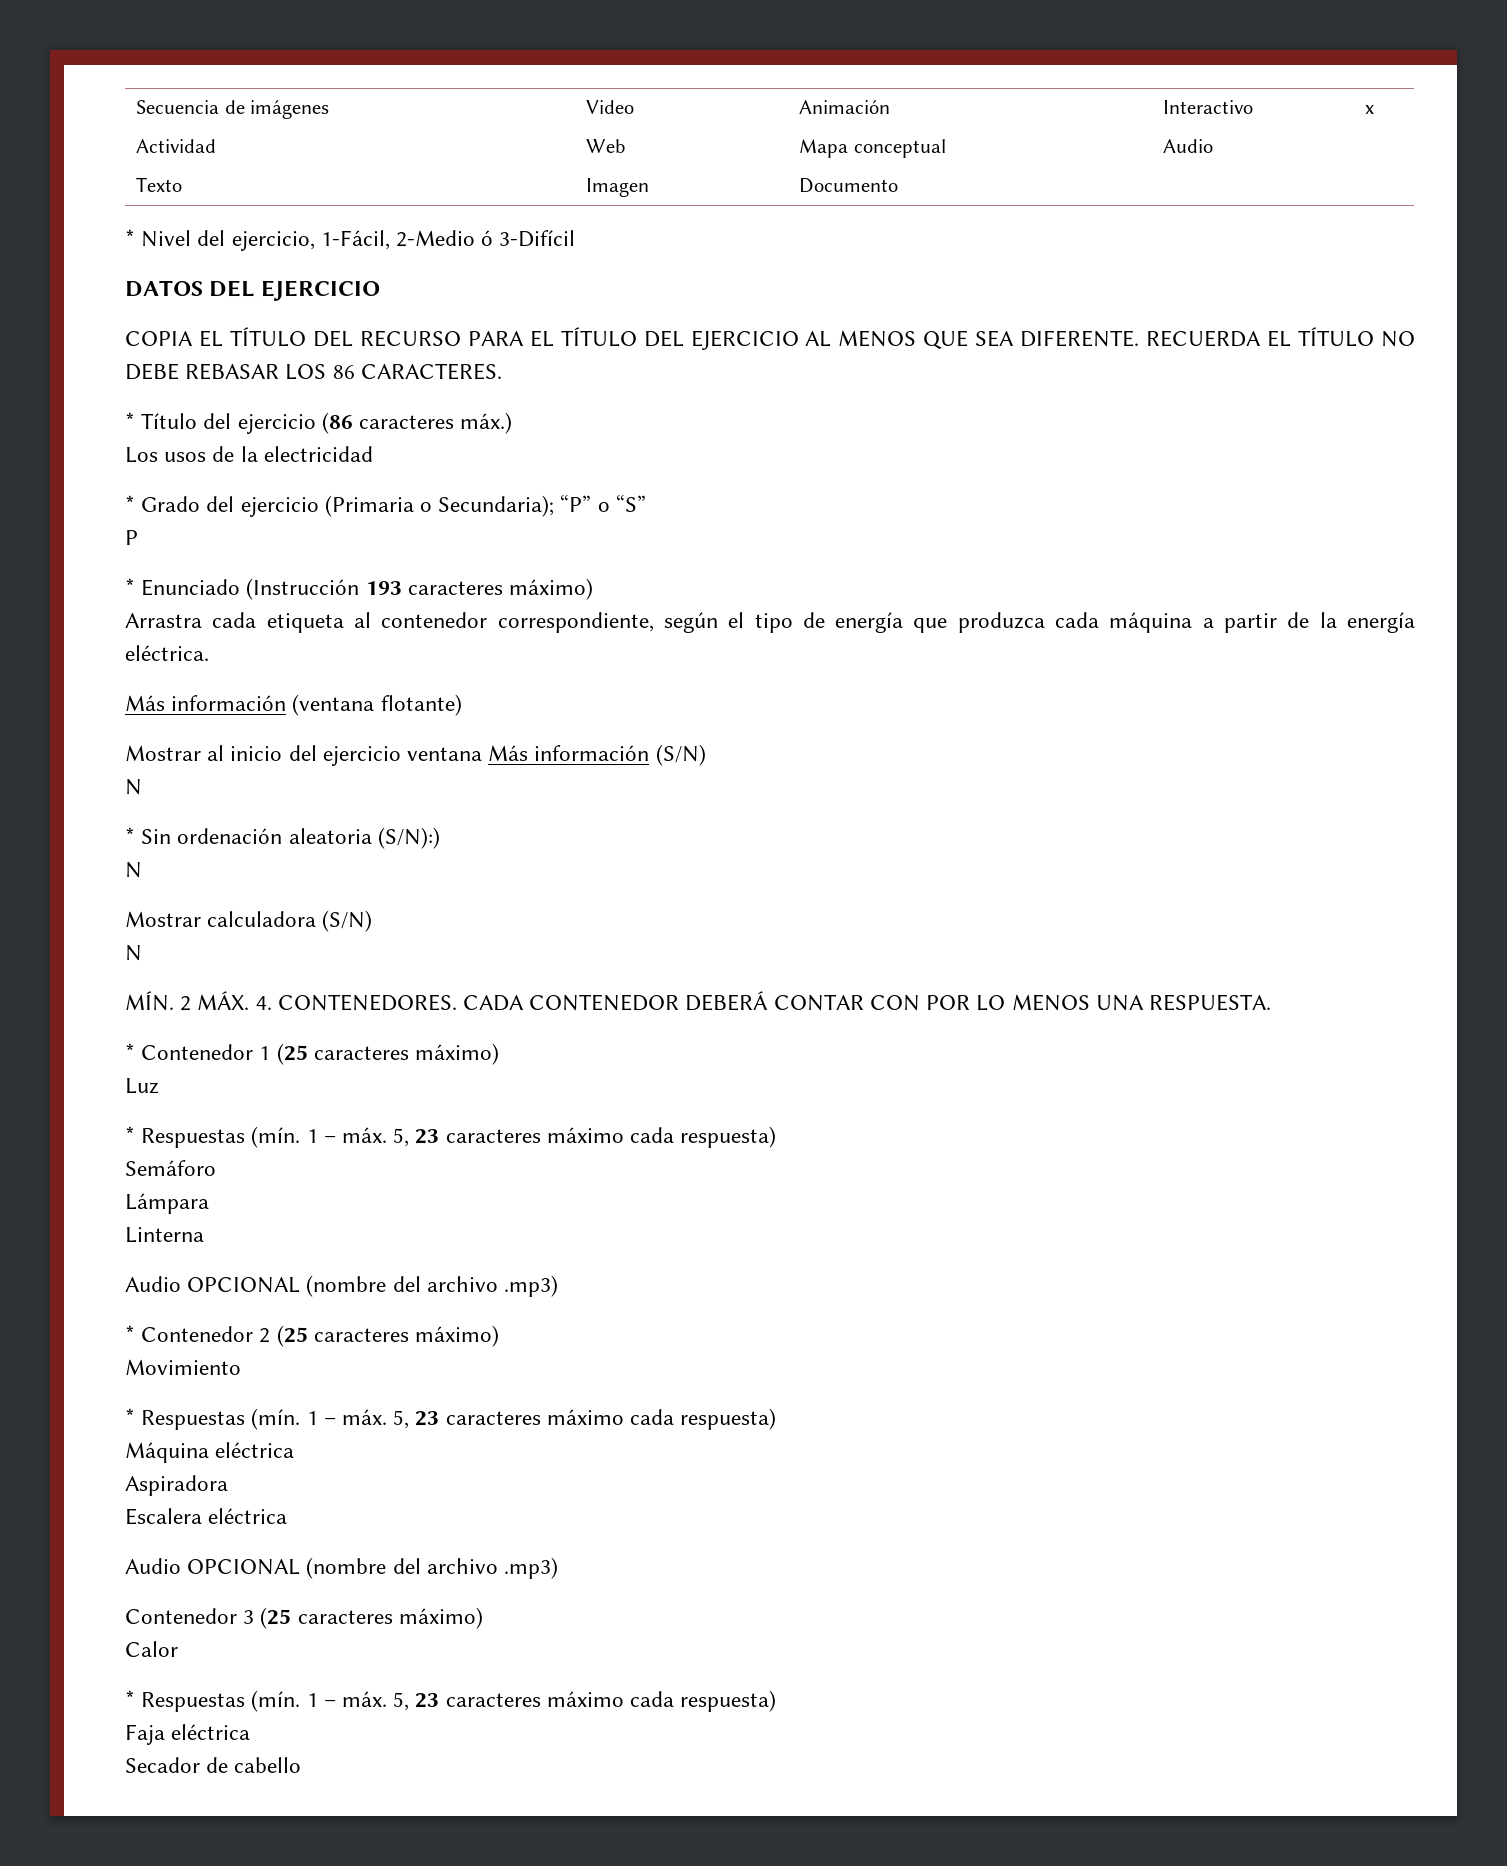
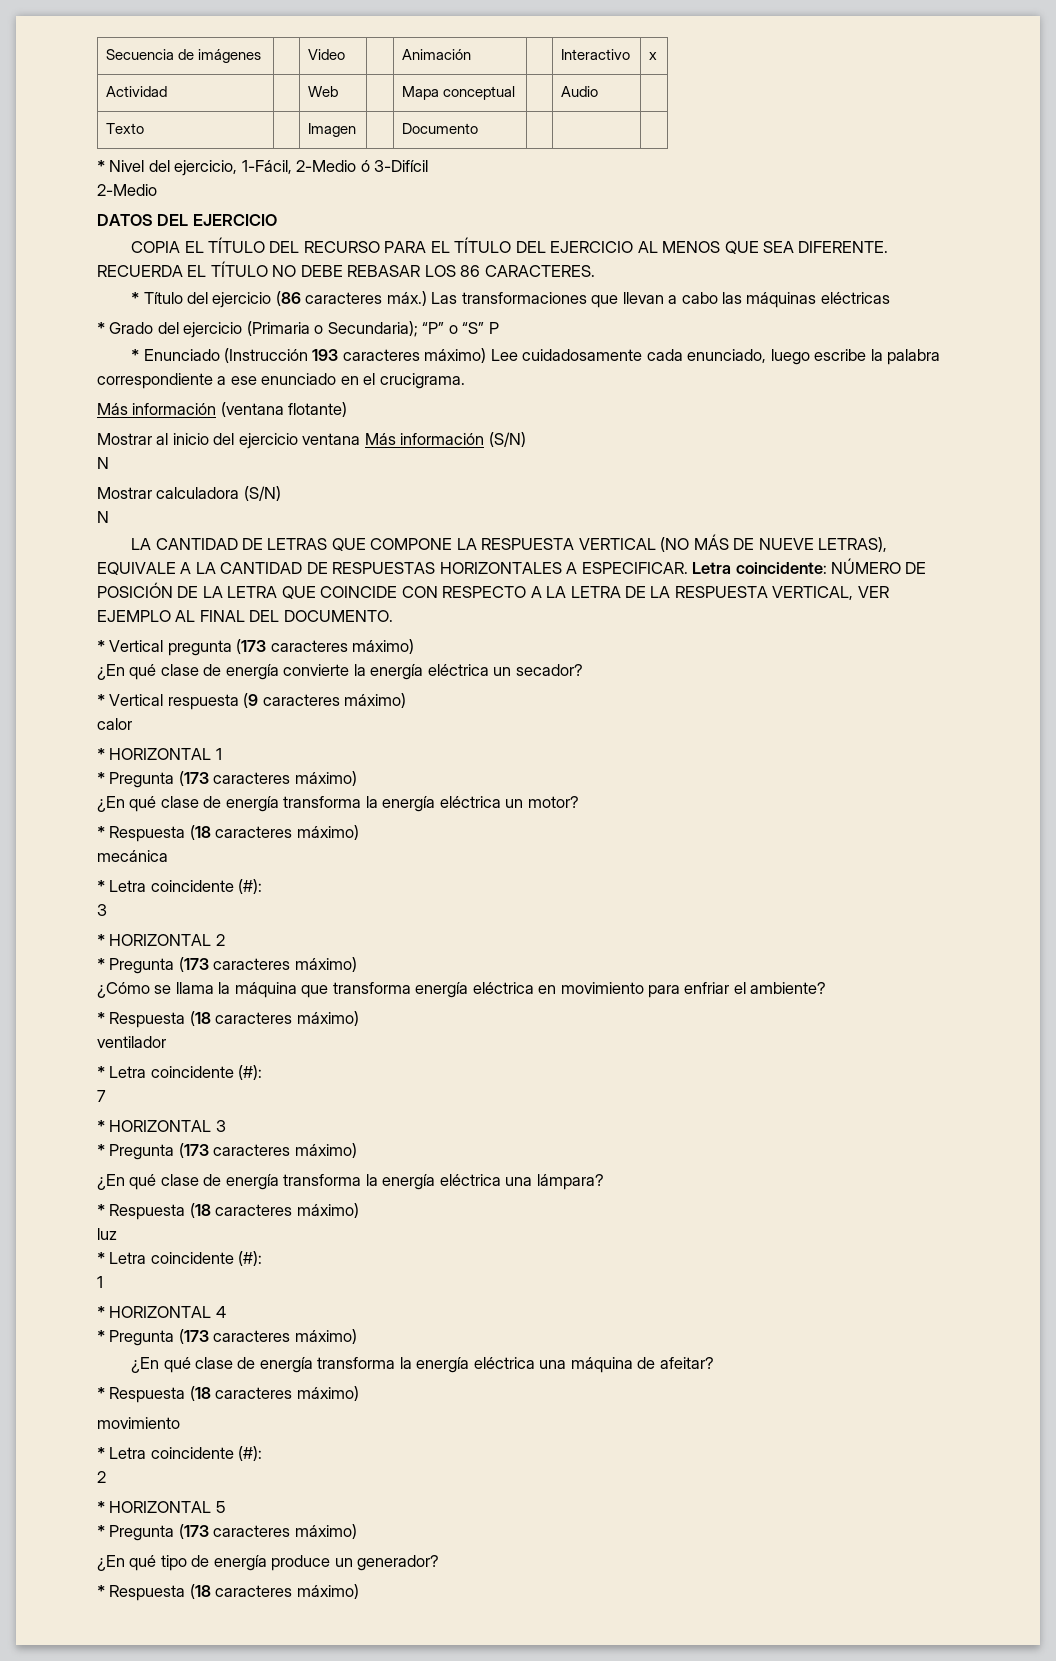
(576, 238) none -> [97,184,157,196] // 2-Medio
[125,446,373,463] // Los usos de la electricidad -> [431,292,890,308] Las transformaciones que llevan a cabo las máquinas eléctricas
(646, 503) // -> (485, 328) none
[125,612,1415,633] [125,645,209,661] // Arrastra cada etiqueta al contenedor correspondiente, según el tipo de energía que produzca cada máquina a partir de la energía eléctrica. -> [490,349,941,365] [97,373,465,389] Lee cuidadosamente cada enunciado, luego escribe la palabra correspondiente a ese enunciado en el crucigrama.
[125,827,440,849] [125,862,142,878] [125,910,373,932] [125,945,142,961] [125,991,1271,1011] [125,1043,500,1065] [125,1078,159,1094] [125,1126,777,1148] [125,1160,216,1176] [125,1193,209,1214] [125,1227,204,1243] [125,1275,559,1297] [125,1325,500,1347] [125,1359,241,1375] [125,1408,777,1430] [125,1442,295,1463] [125,1475,228,1496] [125,1508,288,1525] [125,1557,559,1579] [125,1607,483,1629] [125,1641,178,1657] [125,1690,777,1712] [125,1724,251,1745] [125,1757,302,1773] * Sin ordenación aleatoria (S/N):) // N // Mostrar calculadora (S/N) // N // MÍN. 2 MÁX. 4. CONTENEDORES. CADA CONTENEDOR DEBERÁ CONTAR CON POR LO MENOS UNA RESPUESTA. // * Contenedor 1 (25 caracteres máximo) // Luz // * Respuestas (mín. 1 – máx. 5, 23 caracteres máximo cada respuesta) // Semáforo // Lámpara // Linterna // Audio OPCIONAL (nombre del archivo .mp3) // * Contenedor 2 (25 caracteres máximo) // Movimiento // * Respuestas (mín. 1 – máx. 5, 23 caracteres máximo cada respuesta) // Máquina eléctrica // Aspiradora // Escalera eléctrica // Audio OPCIONAL (nombre del archivo .mp3) // Contenedor 3 (25 caracteres máximo) // Calor // * Respuestas (mín. 1 – máx. 5, 23 caracteres máximo cada respuesta) // Faja eléctrica // Secador de cabello -> [97,486,281,501] [97,511,109,523] [131,534,888,552] [97,558,927,575] [97,582,889,600] [97,610,393,622] [97,639,415,656] [97,664,583,680] [97,693,407,710] [97,718,132,730] [97,748,222,760] [97,771,357,788] [97,796,579,812] [97,825,359,842] [97,850,168,862] [97,879,263,894] [97,904,107,916] [97,934,225,946] [97,957,357,974] [97,982,827,998] [97,1011,359,1028] [97,1036,166,1048] [97,1065,263,1080] [97,1090,106,1102] [97,1120,226,1132] [97,1143,357,1160] [97,1174,604,1190] [97,1203,359,1220] [97,1228,117,1240] [97,1251,263,1266] [97,1276,103,1288] [97,1306,226,1318] [97,1329,357,1346] [131,1357,714,1373] [97,1386,359,1403] [97,1417,180,1429] [97,1446,263,1461] [97,1471,106,1483] [97,1501,226,1513] [97,1524,357,1541] [97,1555,440,1571] [97,1584,359,1601] Mostrar calculadora (S/N) // N // LA CANTIDAD DE LETRAS QUE COMPONE LA RESPUESTA VERTICAL (NO MÁS DE NUEVE LETRAS), EQUIVALE A LA CANTIDAD DE RESPUESTAS HORIZONTALES A ESPECIFICAR. Letra coincidente: NÚMERO DE POSICIÓN DE LA LETRA QUE COINCIDE CON RESPECTO A LA LETRA DE LA RESPUESTA VERTICAL, VER EJEMPLO AL FINAL DEL DOCUMENTO. // * Vertical pregunta (173 caracteres máximo) // ¿En qué clase de energía convierte la energía eléctrica un secador? // * Vertical respuesta (9 caracteres máximo) // calor // * HORIZONTAL 1 // * Pregunta (173 caracteres máximo) // ¿En qué clase de energía transforma la energía eléctrica un motor? // * Respuesta (18 caracteres máximo) // mecánica // * Letra coincidente (#): // 3 // * HORIZONTAL 2 // * Pregunta (173 caracteres máximo) // ¿Cómo se llama la máquina que transforma energía eléctrica en movimiento para enfriar el ambiente? // * Respuesta (18 caracteres máximo) // ventilador // * Letra coincidente (#): // 7 // * HORIZONTAL 3 // * Pregunta (173 caracteres máximo) // ¿En qué clase de energía transforma la energía eléctrica una lámpara? // * Respuesta (18 caracteres máximo) // luz // * Letra coincidente (#): // 1 // * HORIZONTAL 4 // * Pregunta (173 caracteres máximo) // ¿En qué clase de energía transforma la energía eléctrica una máquina de afeitar? // * Respuesta (18 caracteres máximo) // movimiento // * Letra coincidente (#): // 2 // * HORIZONTAL 5 // * Pregunta (173 caracteres máximo) // ¿En qué tipo de energía produce un generador? // * Respuesta (18 caracteres máximo)

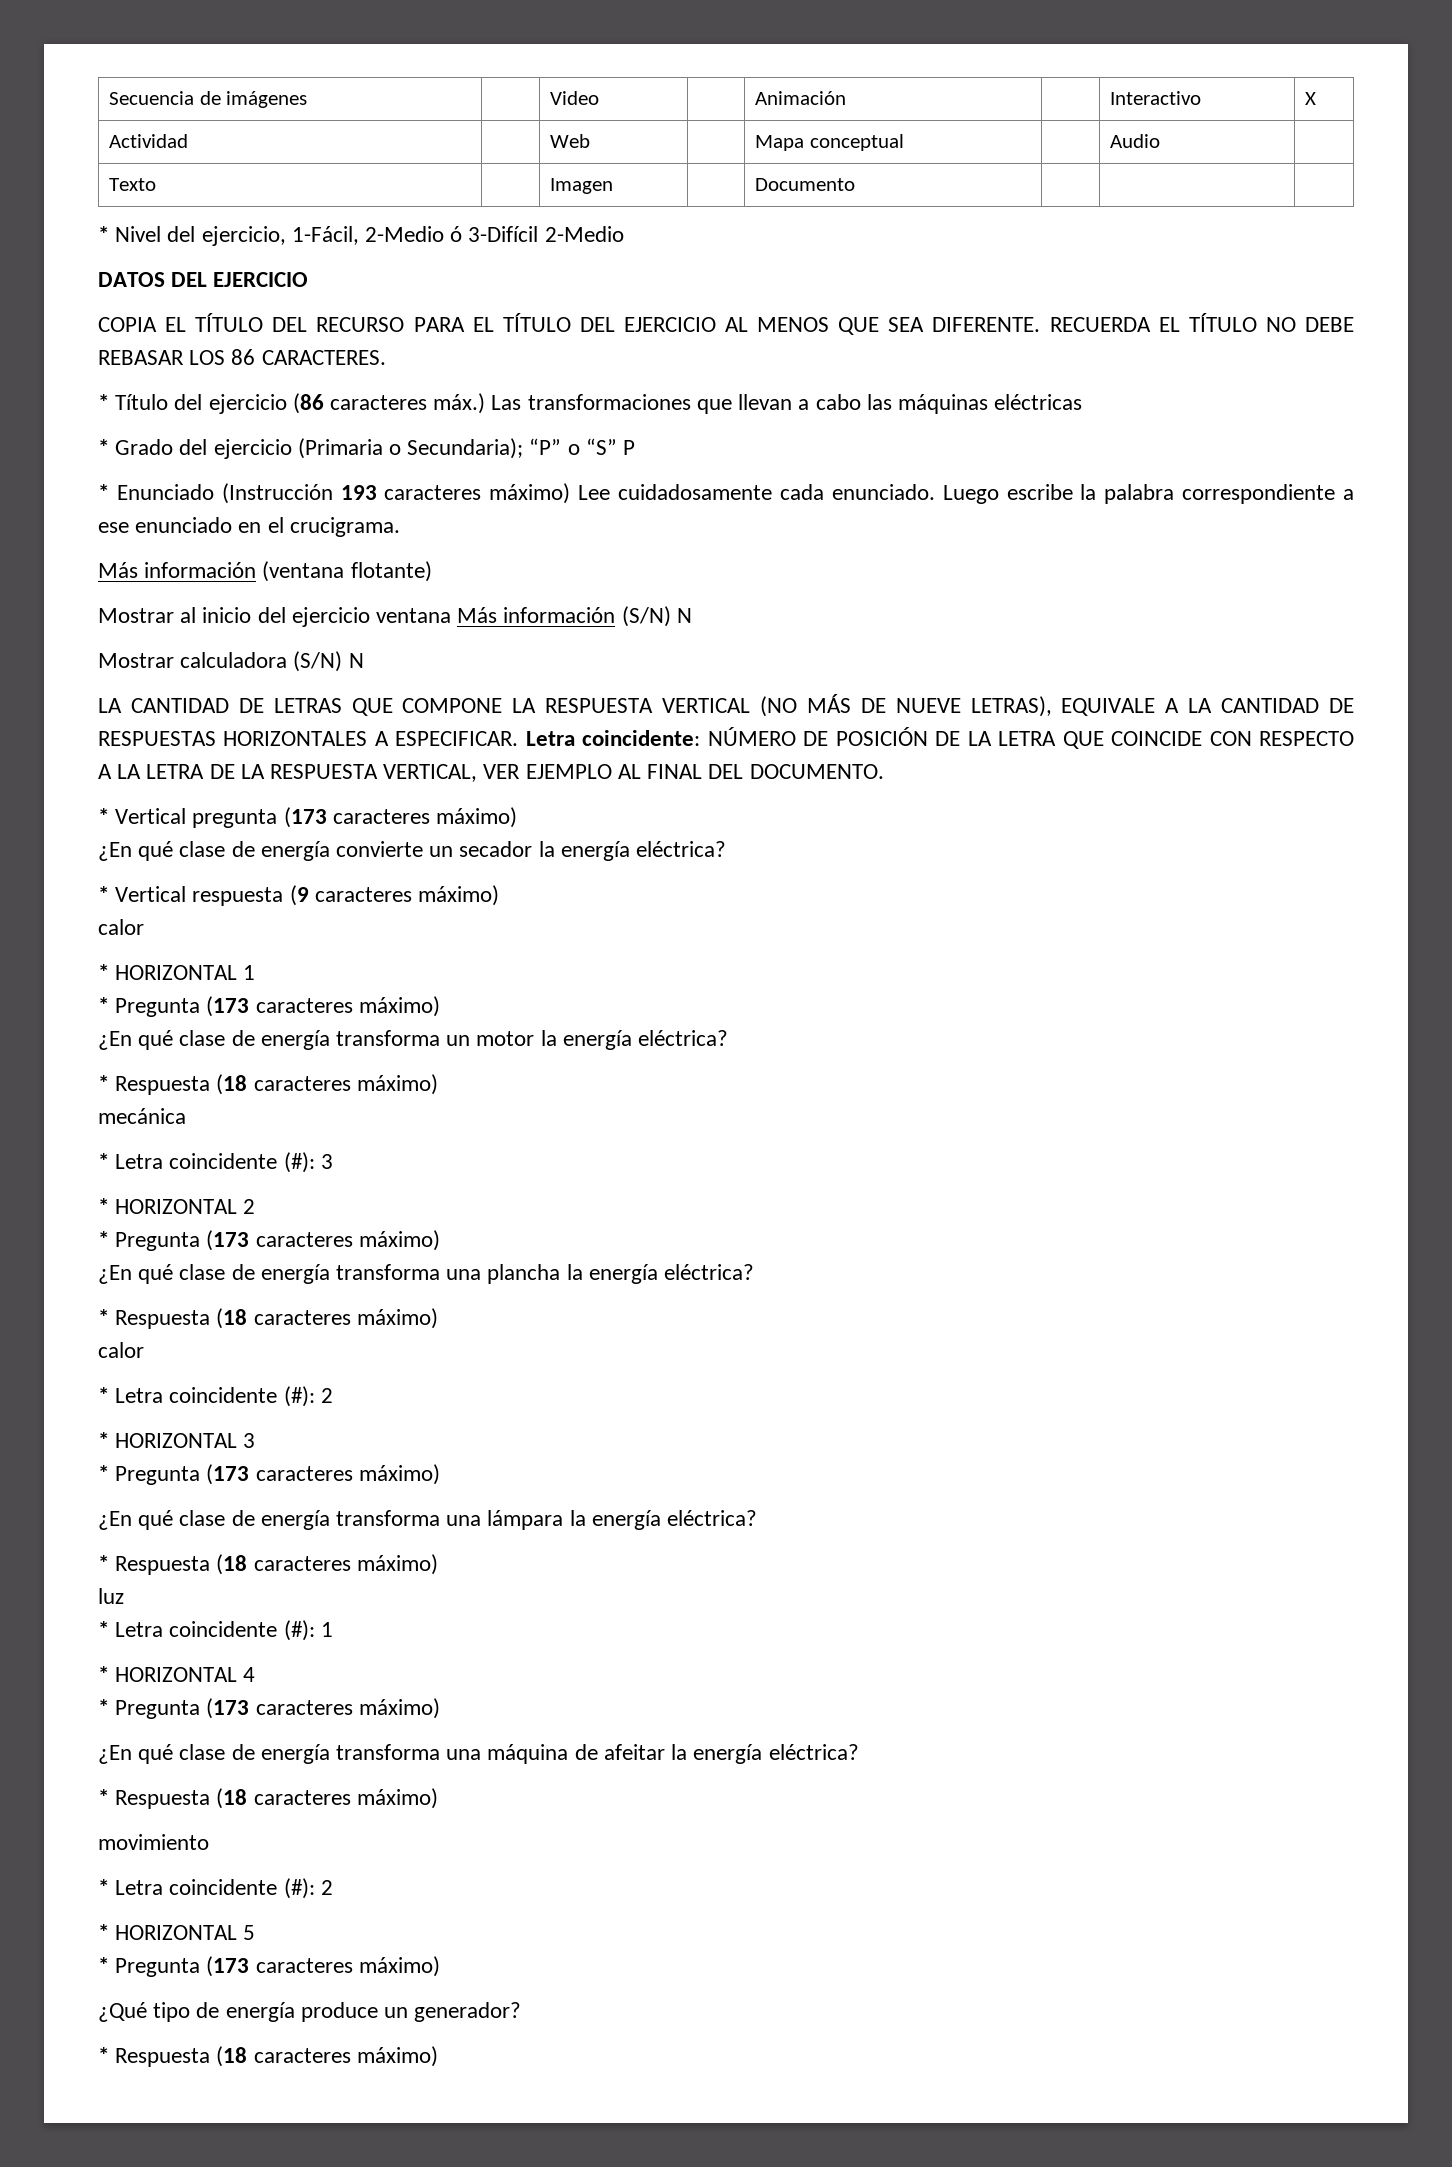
[649,52,658,60] x -> [1305,92,1317,105] X
(429, 166) // -> (539, 234) none
[687,349,810,365] enunciado, luego -> [831,484,999,504] enunciado. Luego
(526, 439) // -> (671, 616) none
(281, 493) // -> (343, 661) none
[353,664,583,680] la energía eléctrica un secador? -> [429,841,727,861] un secador la energía eléctrica?
[365,796,579,812] la energía eléctrica un motor? -> [446,1030,729,1050] un motor la energía eléctrica?
(263, 886) // -> (315, 1162) none
[97,982,827,998] [97,1011,359,1028] [97,1036,166,1048] [97,1065,263,1080] [97,1090,106,1102] ¿Cómo se llama la máquina que transforma energía eléctrica en movimiento para enfriar el ambiente? // * Respuesta (18 caracteres máximo) // ventilador // * Letra coincidente (#): // 7 -> [98,1264,755,1284] [98,1308,438,1329] [98,1342,144,1358] [98,1386,333,1407] ¿En qué clase de energía transforma una plancha la energía eléctrica? // * Respuesta (18 caracteres máximo) // calor // * Letra coincidente (#): 2
[365,1174,604,1190] la energía eléctrica una lámpara? -> [446,1510,758,1530] una lámpara la energía eléctrica?
(263, 1258) // -> (315, 1630) none
[399,1357,714,1373] la energía eléctrica una máquina de afeitar? -> [446,1744,859,1764] una máquina de afeitar la energía eléctrica?
(263, 1453) // -> (315, 1888) none
[97,1555,157,1571] ¿En qué -> [98,2002,147,2022] ¿Qué

